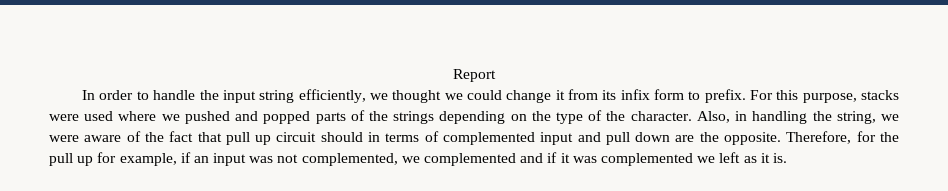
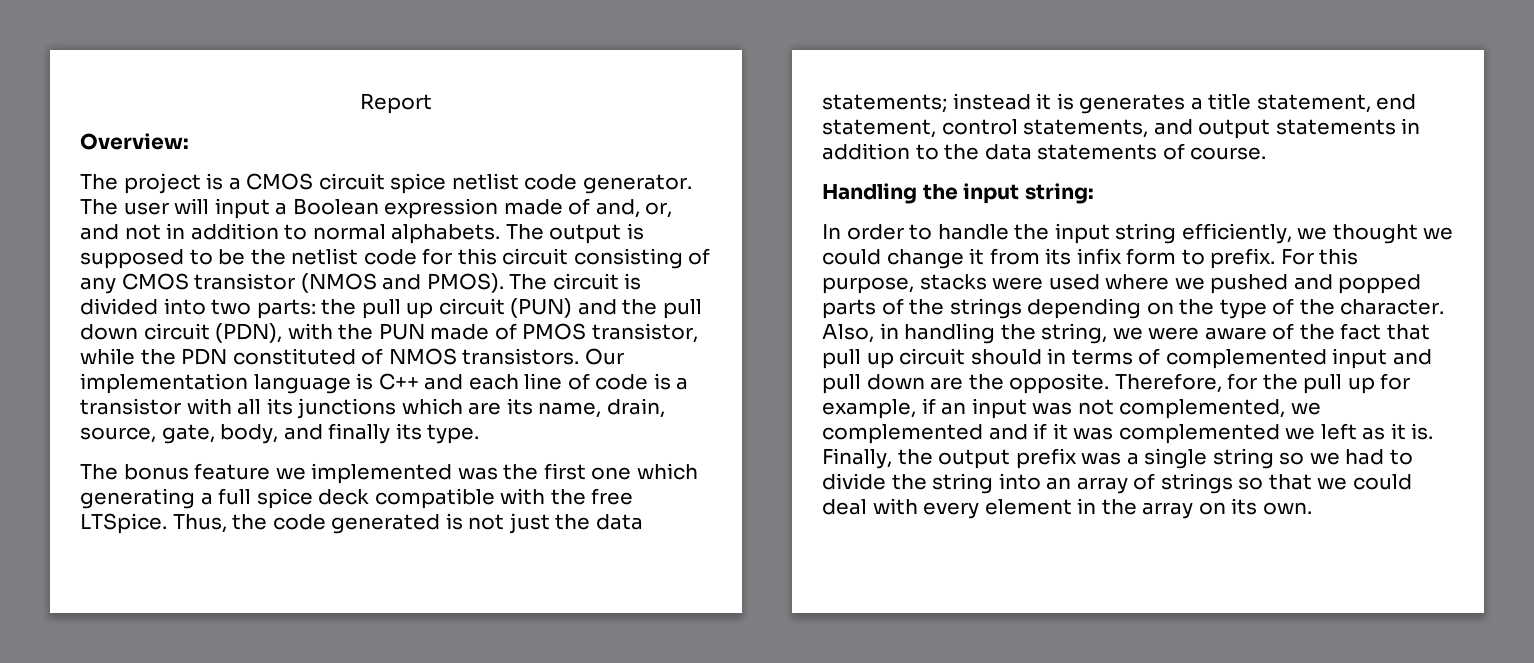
(496, 75) none -> [80,133,189,150] [80,173,692,194] [80,198,673,219] [80,223,644,244] [80,248,711,269] [80,273,642,294] [80,298,702,319] [80,323,698,343] [80,348,624,365] [80,373,689,394] [80,398,665,419] [80,423,480,444] [80,463,698,484] [80,488,634,509] [80,513,643,534] [822,93,1417,114] [822,118,1421,139] [822,143,1267,160] [822,183,1094,204] // Overview: // The project is a CMOS circuit spice netlist code generator. The user will input a Boolean expression made of and, or, and not in addition to normal alphabets. The output is supposed to be the netlist code for this circuit consisting of any CMOS transistor (NMOS and PMOS). The circuit is divided into two parts: the pull up circuit (PUN) and the pull down circuit (PDN), with the PUN made of PMOS transistor, while the PDN constituted of NMOS transistors. Our implementation language is C++ and each line of code is a transistor with all its junctions which are its name, drain, source, gate, body, and finally its type. // The bonus feature we implemented was the first one which generating a full spice deck compatible with the free LTSpice. Thus, the code generated is not just the data statements; instead it is generates a title statement, end statement, control statements, and output statements in addition to the data statements of course. // Handling the input string:
(787, 158) none -> [822,448,1413,469] [822,473,1412,494] [822,498,1312,519] Finally, the output prefix was a single string so we had to divide the string into an array of strings so that we could deal with every element in the array on its own.

